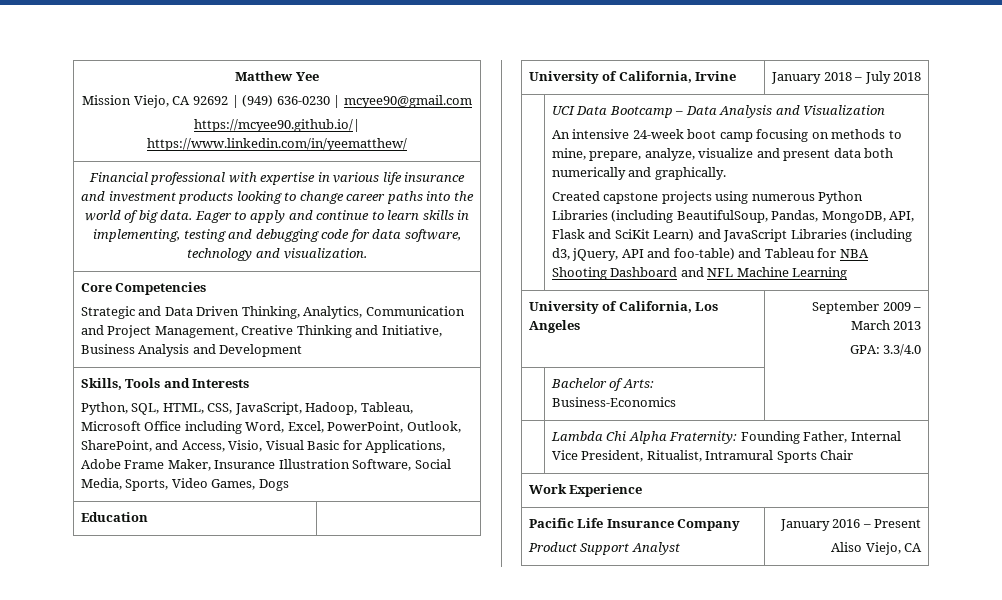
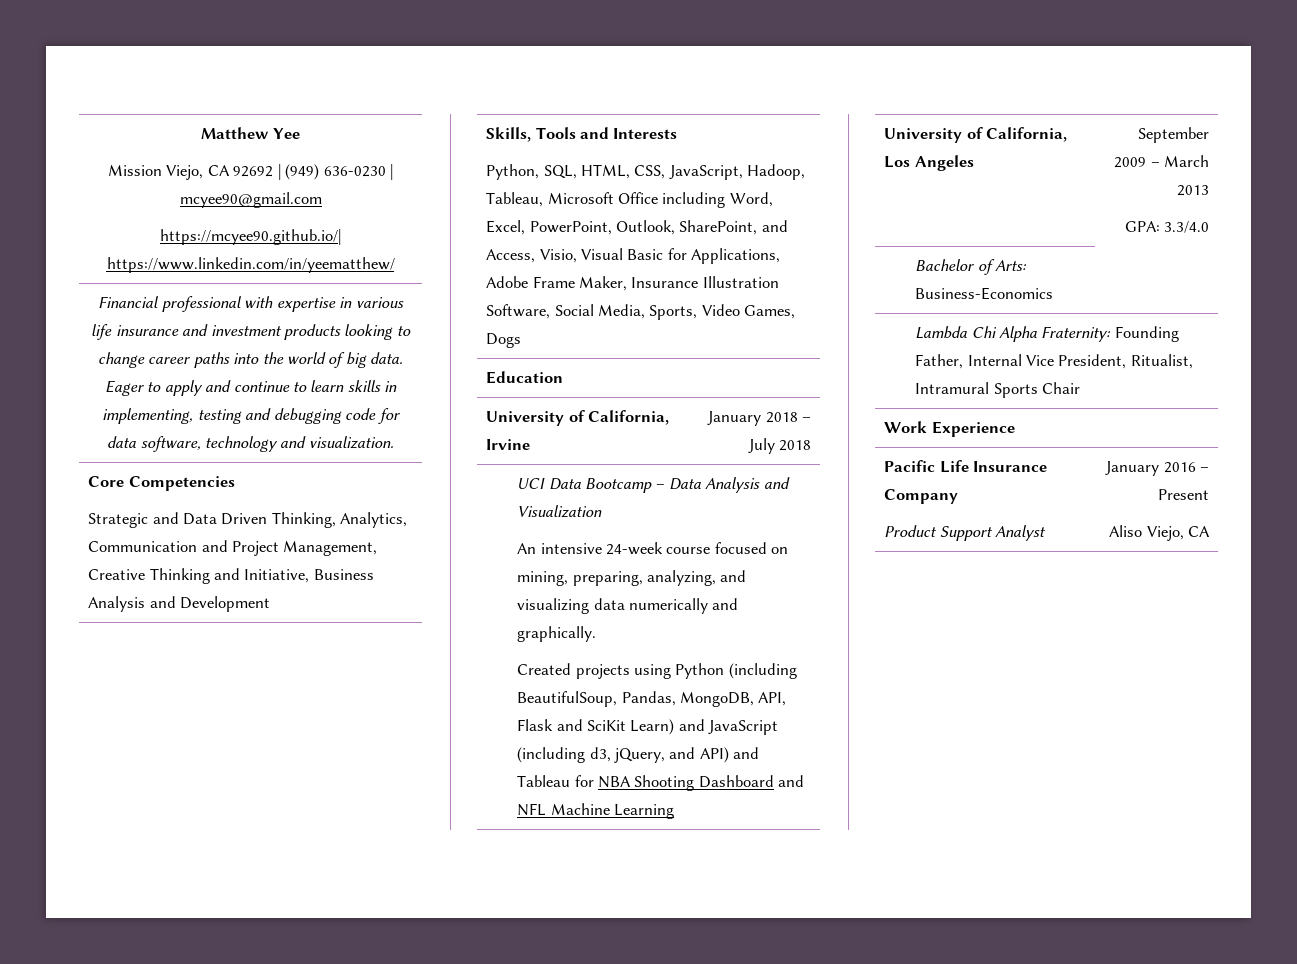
[687,129,902,142] [551,148,894,161] boot camp focusing on methods to mine, prepare, analyze, visualize and present data both -> [666,542,789,554] [517,570,747,586] [517,598,625,614] course focused on mining, preparing, analyzing, and visualizing data
[603,192,659,204] capstone -> (572, 669) none
[751,191,864,204] [551,210,608,220] numerous Python Libraries -> [675,663,725,679] Python
[790,229,847,239] Libraries -> (779, 727) none
[621,248,735,260] API and foo-table) -> [669,747,729,763] and API)

